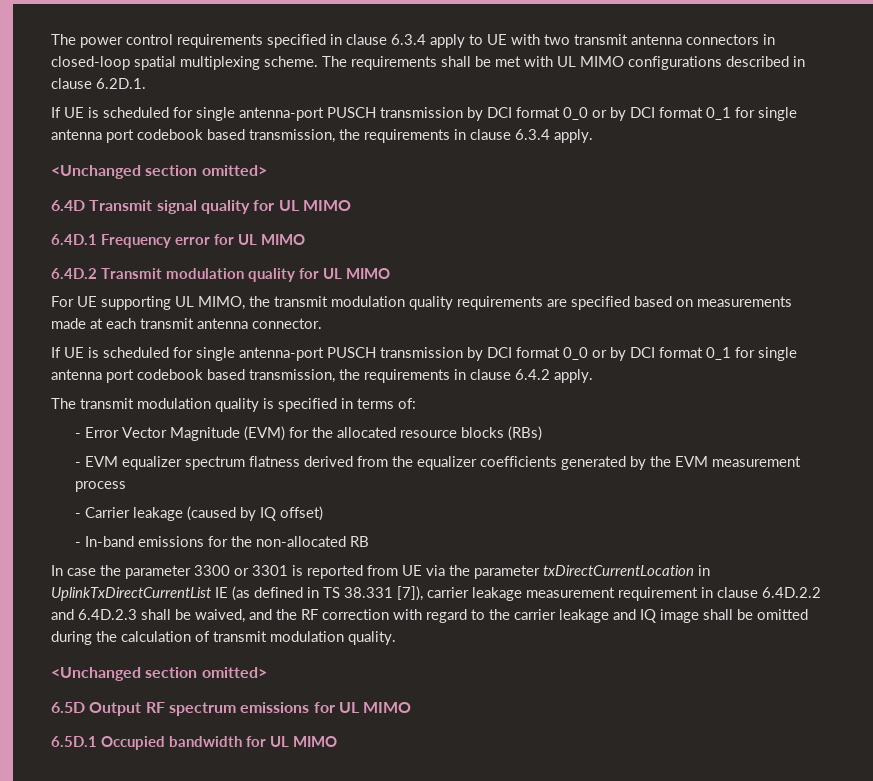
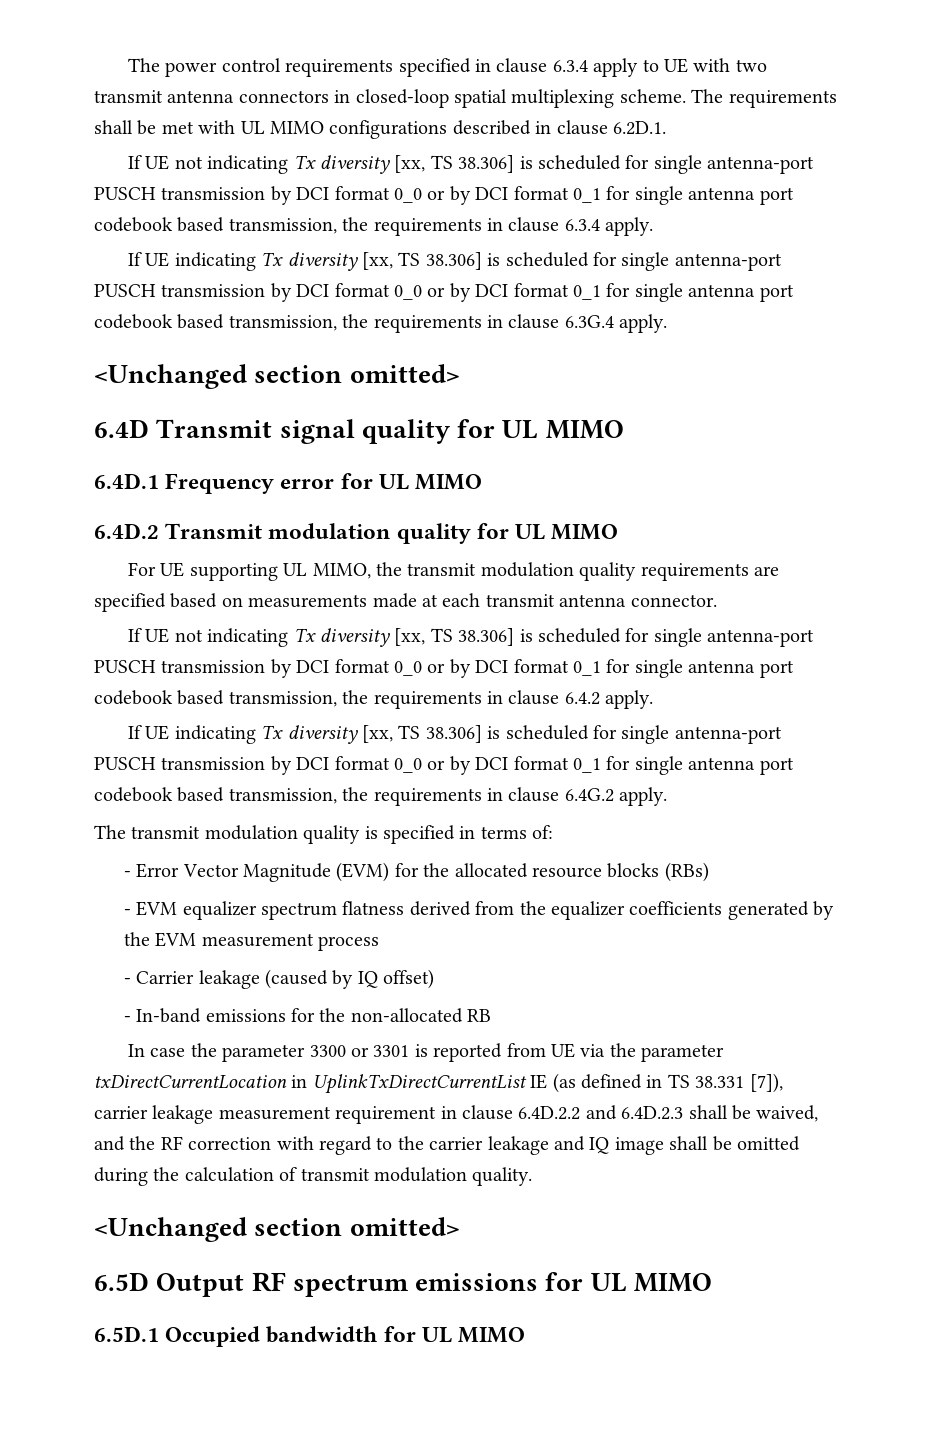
(84, 112) none -> [174,155,515,174] not indicating Tx diversity [xx, TS 38.306]
(593, 136) none -> [127,252,782,271] [94,283,794,302] [94,314,668,333] // If UE indicating Tx diversity [xx, TS 38.306] is scheduled for single antenna-port PUSCH transmission by DCI format 0_0 or by DCI format 0_1 for single antenna port codebook based transmission, the requirements in clause 6.3G.4 apply.
(84, 352) none -> [174,628,515,647] not indicating Tx diversity [xx, TS 38.306]
(593, 376) none -> [127,725,782,744] [94,756,794,775] [94,787,668,806] // If UE indicating Tx diversity [xx, TS 38.306] is scheduled for single antenna-port PUSCH transmission by DCI format 0_0 or by DCI format 0_1 for single antenna port codebook based transmission, the requirements in clause 6.4G.2 apply.

